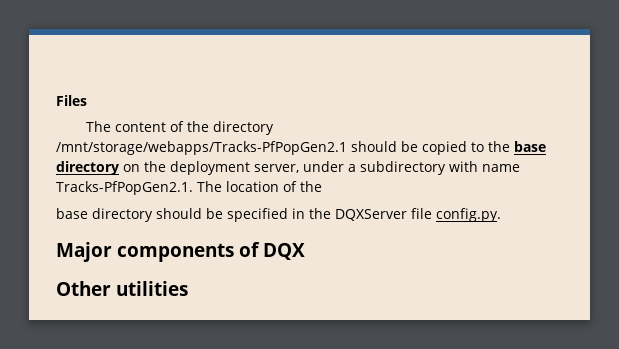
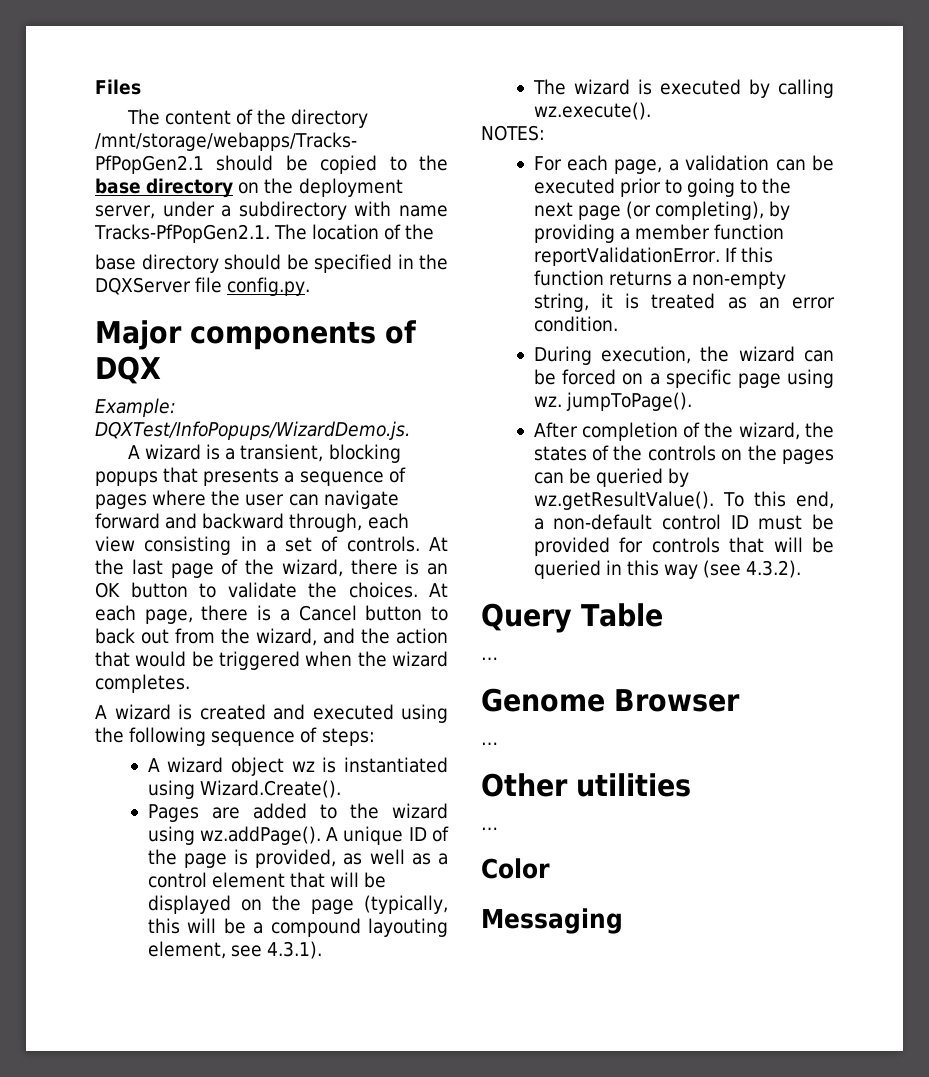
(306, 251) none -> [95,398,176,417] [95,421,410,440] [127,444,401,463] [95,467,406,486] [95,490,399,509] [95,513,409,532] [95,536,448,555] [95,559,448,578] [95,582,448,598] [95,605,448,624] [95,628,448,646] [95,651,448,670] [95,674,190,693] [95,704,448,723] [95,727,375,746] [147,757,449,776] [147,780,341,799] [147,803,448,822] [147,826,450,845] [147,849,449,868] [147,872,387,888] [147,895,449,914] [147,918,449,937] [147,941,322,959] [532,79,834,98] [533,102,651,120] [481,125,545,141] [533,155,834,174] [533,178,792,197] [533,201,791,220] [533,224,785,243] [533,247,773,266] [533,270,787,289] [533,293,835,312] [533,316,618,332] [533,346,834,365] [533,369,834,388] [533,392,692,411] [533,422,834,441] [533,445,834,464] [533,468,690,487] [533,491,834,510] [533,514,835,530] [533,537,834,556] [533,560,802,579] [481,603,663,633] [481,657,498,660] [481,688,740,712] [481,742,498,745] // Example: DQXTest/InfoPopups/WizardDemo.js. // A wizard is a transient, blocking popups that presents a sequence of pages where the user can navigate forward and backward through, each view consisting in a set of controls. At the last page of the wizard, there is an OK button to validate the choices. At each page, there is a Cancel button to back out from the wizard, and the action that would be triggered when the wizard completes. // A wizard is created and executed using the following sequence of steps: // A wizard object wz is instantiated using Wizard.Create(). // Pages are added to the wizard using wz.addPage(). A unique ID of the page is provided, as well as a control element that will be displayed on the page (typically, this will be a compound layouting element, see 4.3.1). // The wizard is executed by calling wz.execute(). // NOTES: // For each page, a validation can be executed prior to going to the next page (or completing), by providing a member function reportValidationError. If this function returns a non-empty string, it is treated as an error condition. // During execution, the wizard can be forced on a specific page using wz. jumpToPage(). // After completion of the wizard, the states of the controls on the pages can be queried by wz.getResultValue(). To this end, a non-default control ID must be provided for controls that will be queried in this way (see 4.3.2). // Query Table // … // Genome Browser // …
(189, 288) none -> [481,827,498,830] [481,858,550,879] [481,908,623,934] // … // Color // Messaging

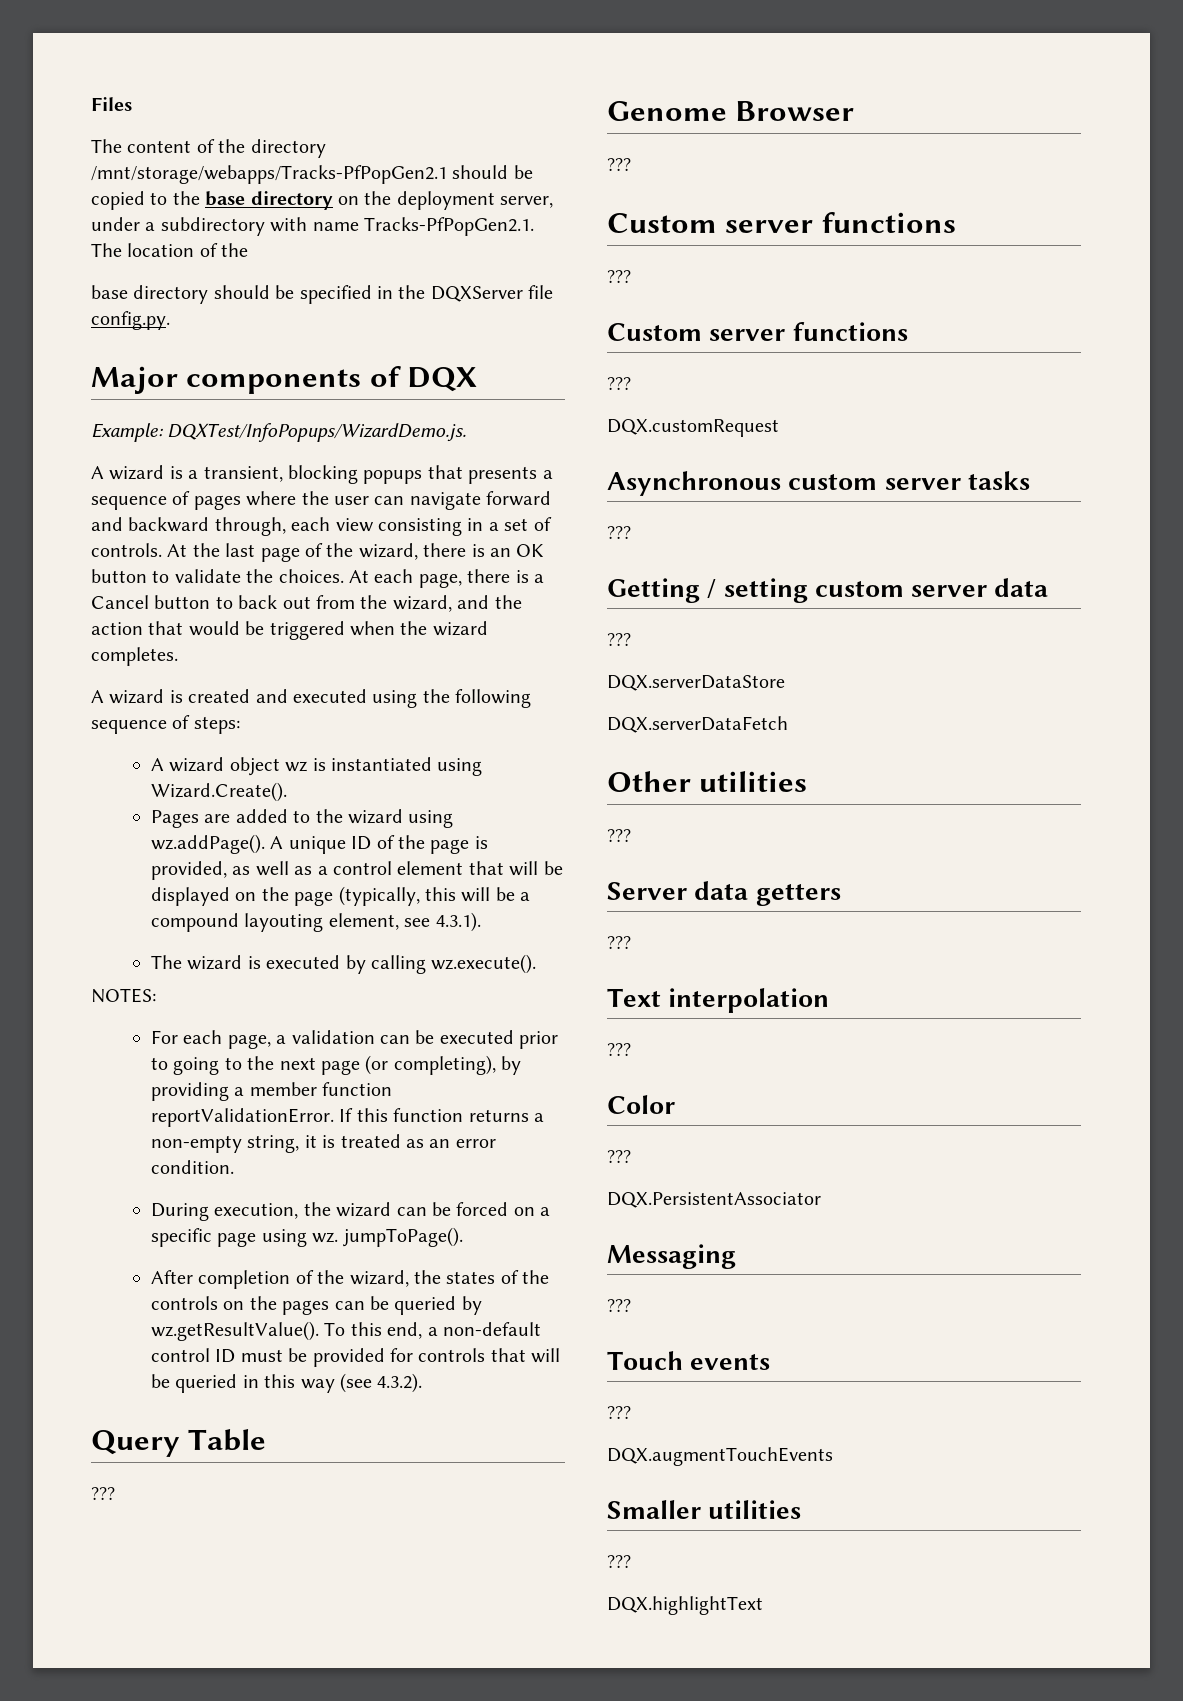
[481,657,498,660] … -> [91,1487,115,1500] ???
[481,742,498,745] [481,773,691,797] [481,827,498,830] … // Other utilities // … -> [607,158,631,171] [607,212,956,233] [607,270,631,283] [607,322,908,341] [607,377,631,390] [607,419,779,437] [607,471,1030,496] [607,526,631,539] [607,578,1049,603] [607,633,631,646] [607,675,785,691] [607,716,788,733] [607,771,808,792] [607,829,631,842] [607,881,841,906] [607,936,631,949] [607,988,830,1013] [607,1043,631,1056] ??? // Custom server functions // ??? // Custom server functions // ??? // DQX.customRequest // Asynchronous custom server tasks // ??? // Getting / setting custom server data // ??? // DQX.serverDataStore // DQX.serverDataFetch // Other utilities // ??? // Server data getters // ??? // Text interpolation // ???
(550, 868) none -> [607,1150,631,1163] [607,1192,821,1208] // ??? // DQX.PersistentAssociator
(623, 921) none -> [607,1299,631,1312] [607,1351,771,1370] [607,1406,631,1419] [607,1447,833,1466] [607,1500,802,1519] [607,1555,631,1568] [607,1596,763,1615] // ??? // Touch events // ??? // DQX.augmentTouchEvents // Smaller utilities // ??? // DQX.highlightText

